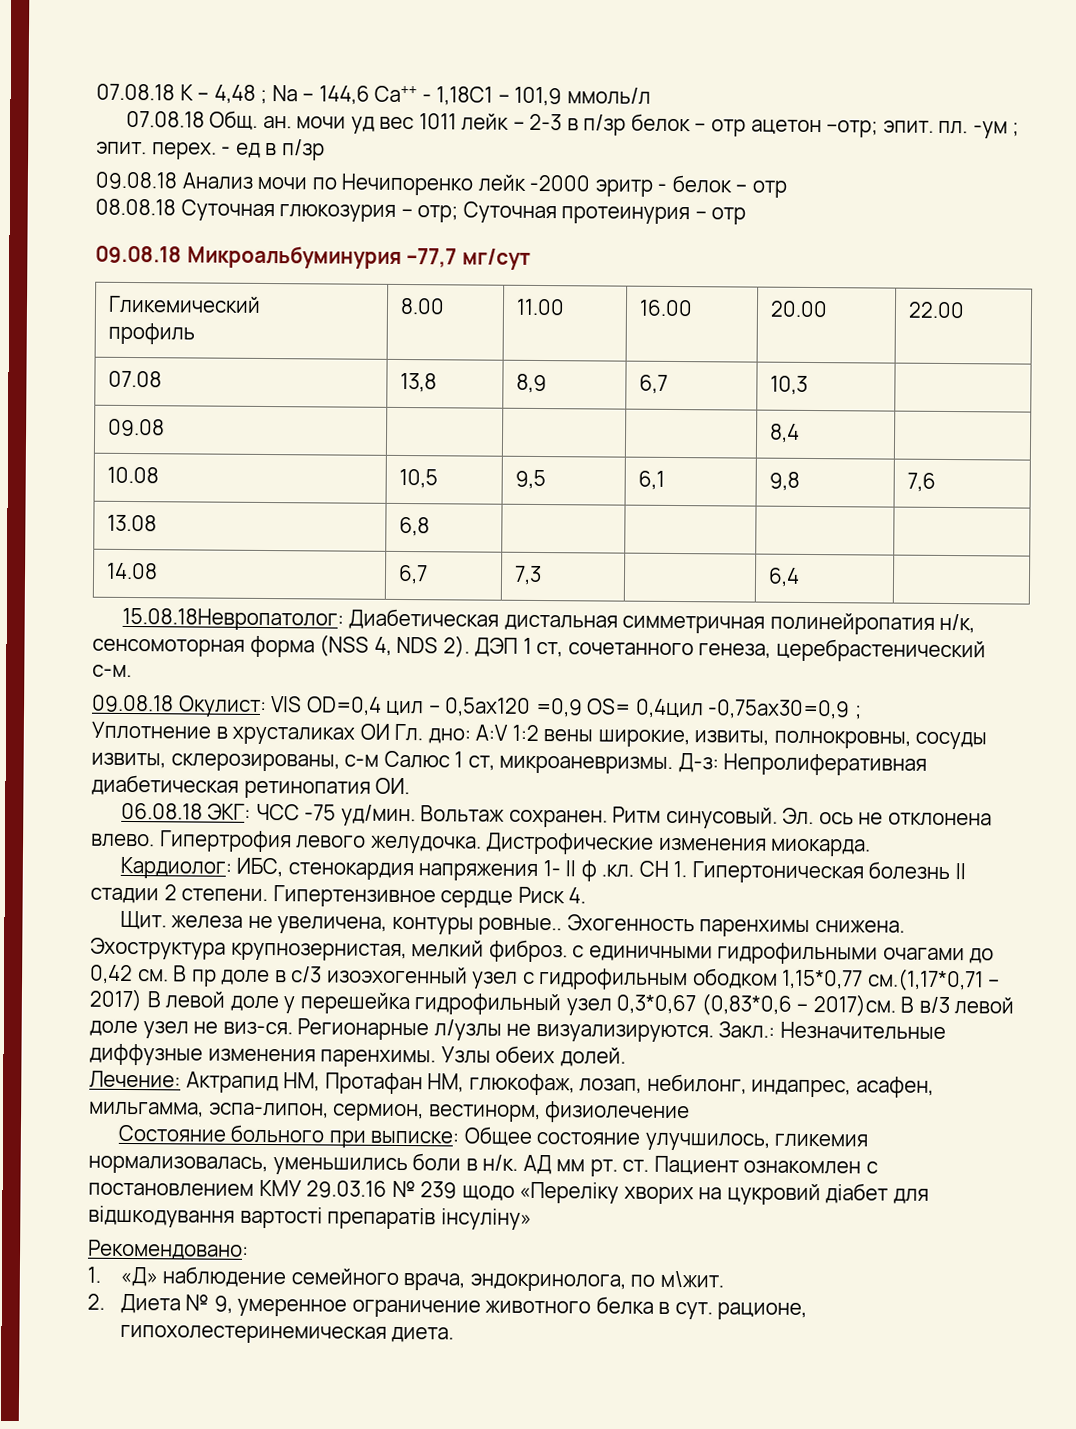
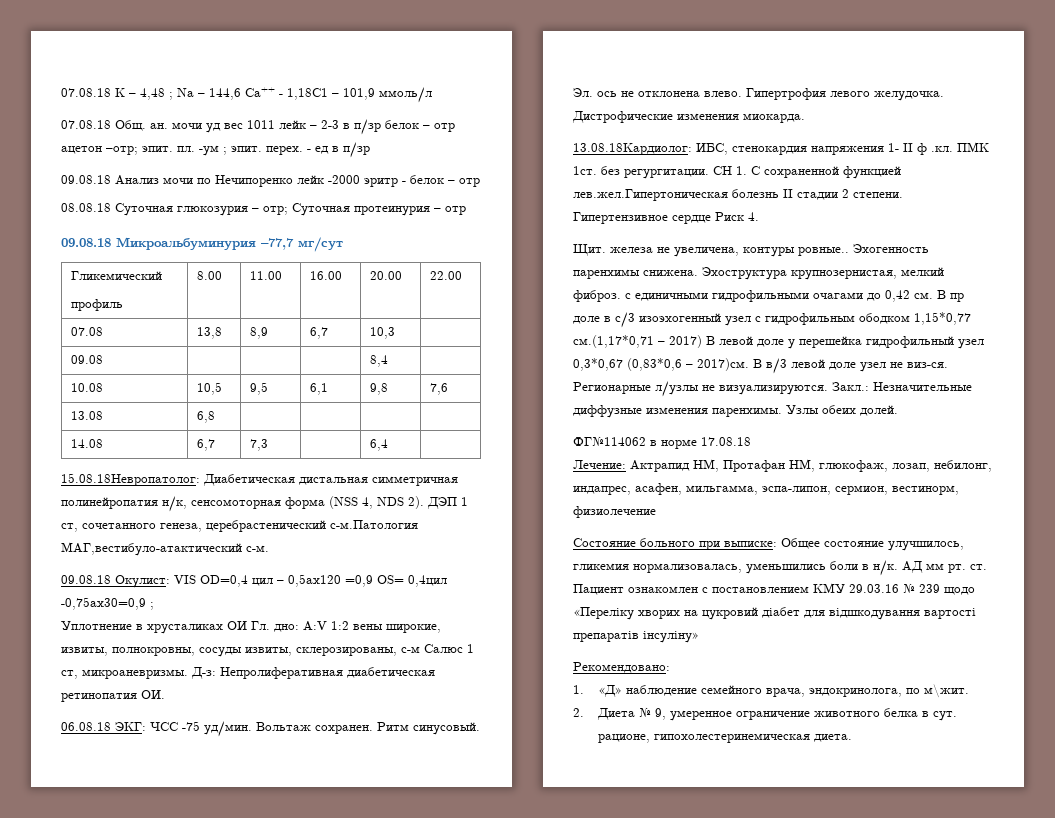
(986, 650) none -> [330,520,418,529] [61,542,242,556] с-м.Патология МАГ,вестибуло-атактический
[119,856,232,879] Кардиолог: -> [573,143,692,155] 13.08.18Кардиолог:
[638,860,864,884] СН 1. Гипертоническая -> [957,142,989,152] [573,166,901,179] [573,189,728,201] ПМК 1ст. без регургитации. СН 1. С сохраненной функцией лев.жел.Гипертоническая
(626, 1057) none -> [573,436,751,449] // ФГ№114062 в норме 17.08.18

